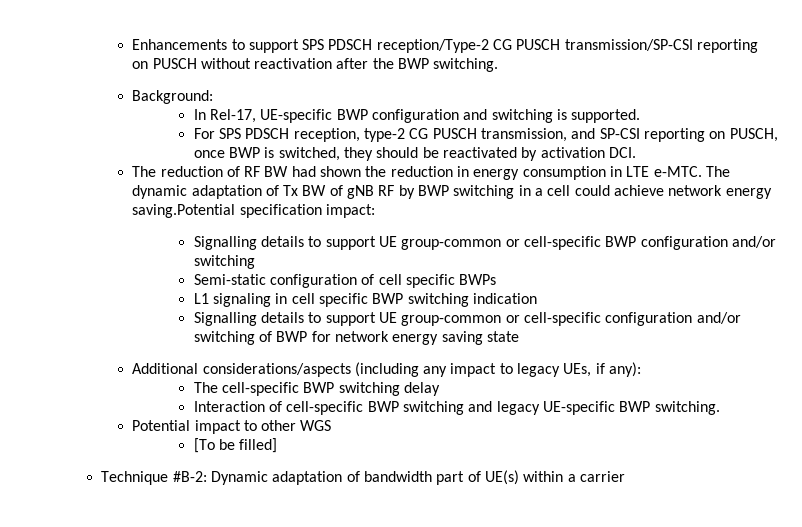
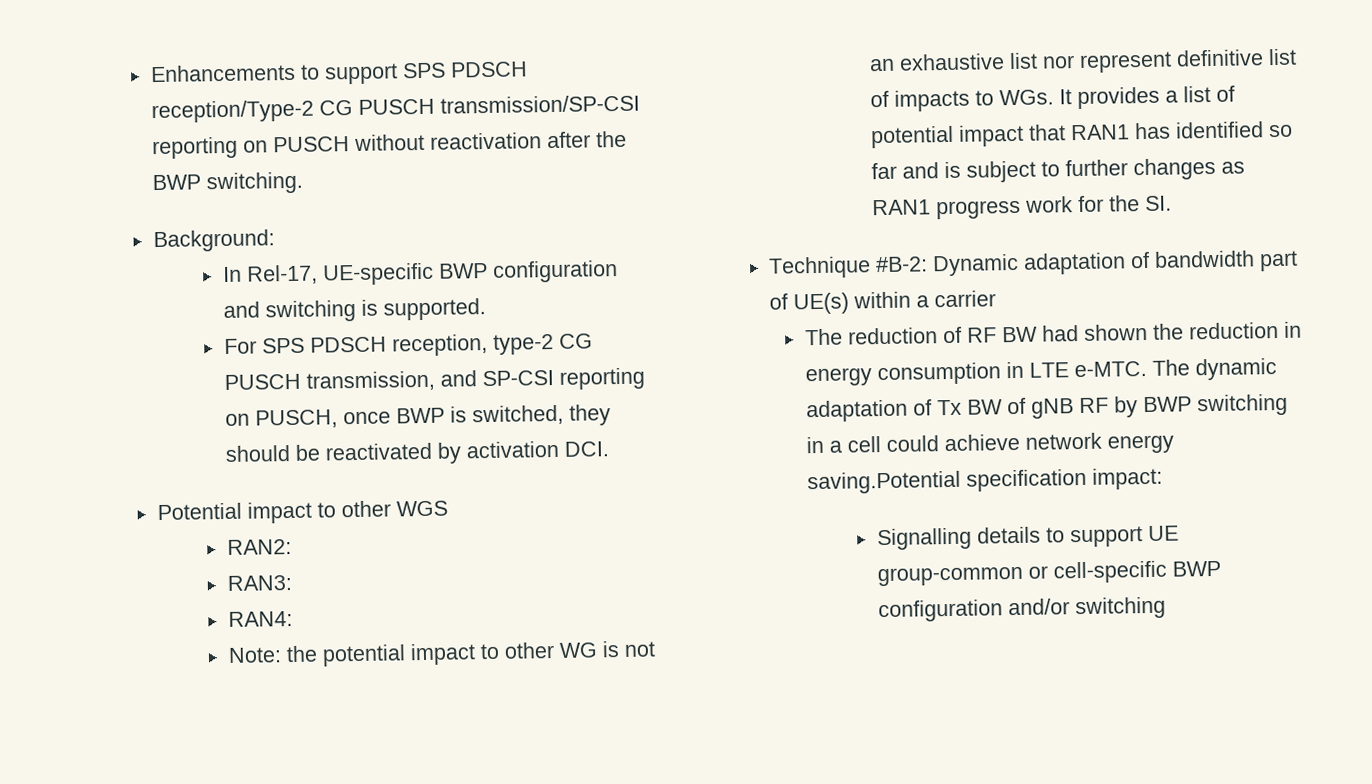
(636, 152) none -> [156,500,448,524] [226,539,292,555] [226,575,292,591] [227,611,293,627] [227,641,656,667] [868,48,1297,73] [869,85,1235,112] [870,121,1293,149] [870,157,1245,183] [871,195,1172,220] [768,250,1299,279] [769,290,997,315] // Potential impact to other WGS // RAN2: // RAN3: // RAN4: // Note: the potential impact to other WG is not an exhaustive list nor represent definitive list of impacts to WGs. It provides a list of potential impact that RAN1 has identified so far and is subject to further changes as RAN1 progress work for the SI. // Technique #B-2: Dynamic adaptation of bandwidth part of UE(s) within a carrier
[193,274,497,288] [193,293,538,307] [193,312,741,326] [193,331,520,345] [132,362,642,377] [193,382,441,396] [193,401,720,415] [132,420,332,434] [193,438,278,453] [101,470,625,485] // Semi-static configuration of cell specific BWPs // L1 signaling in cell specific BWP switching indication // Signalling details to support UE group-common or cell-specific configuration and/or switching of BWP for network energy saving state // Additional considerations/aspects (including any impact to legacy UEs, if any): // The cell-specific BWP switching delay // Interaction of cell-specific BWP switching and legacy UE-specific BWP switching. // Potential impact to other WGS // [To be filled] // Technique #B-2: Dynamic adaptation of bandwidth part of UE(s) within a carrier -> (1166, 608) none

